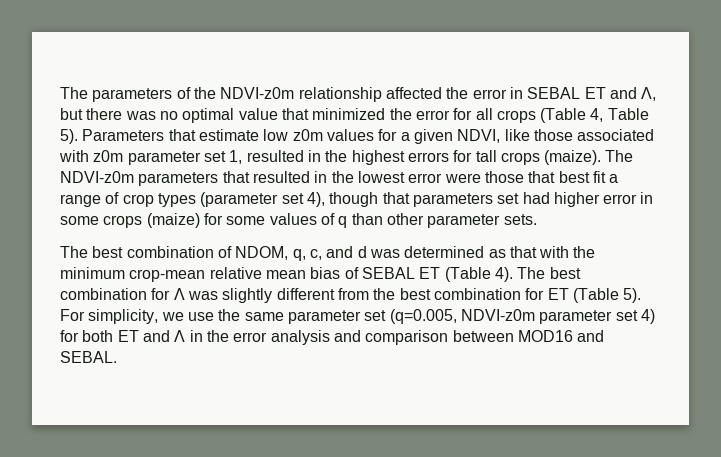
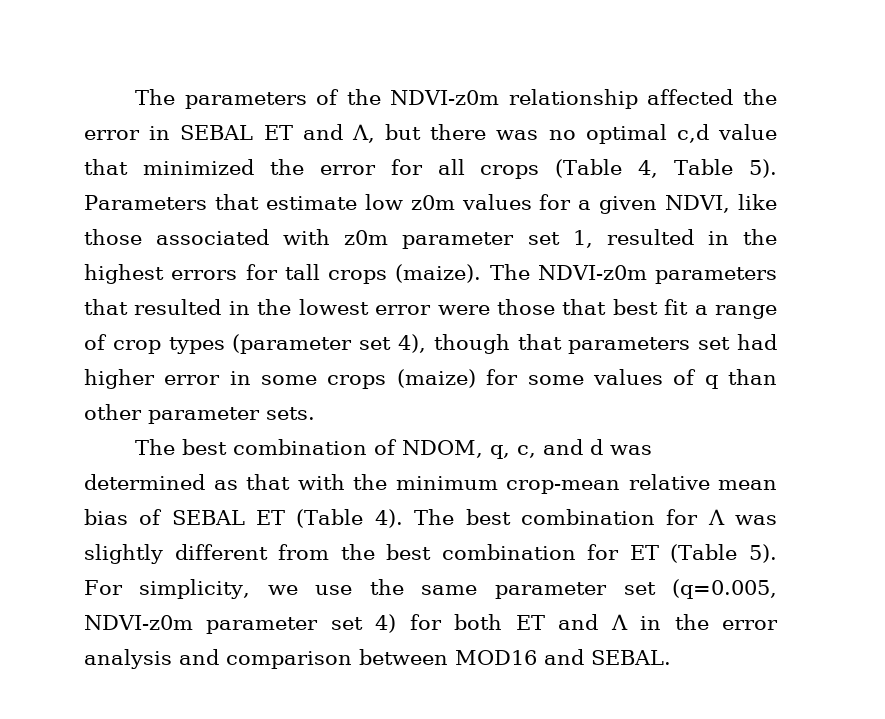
(235, 115) none -> [676,124,709,143] c,d

